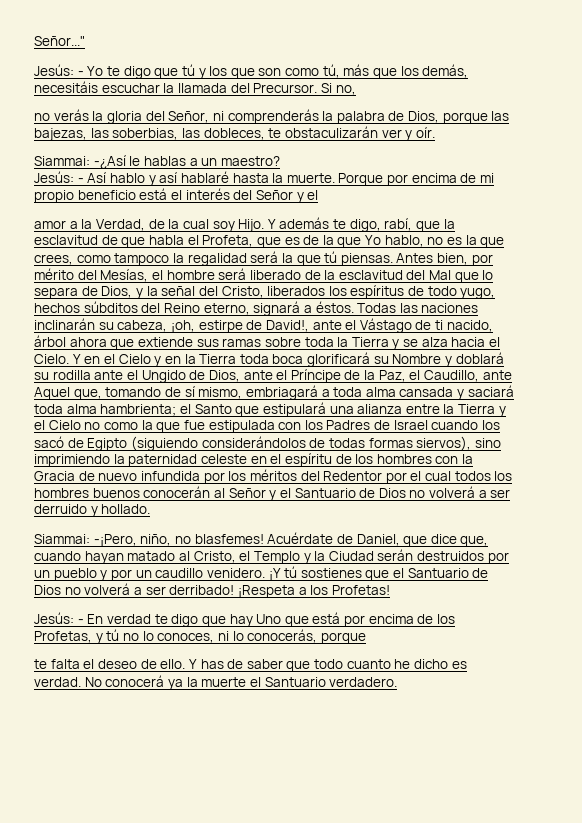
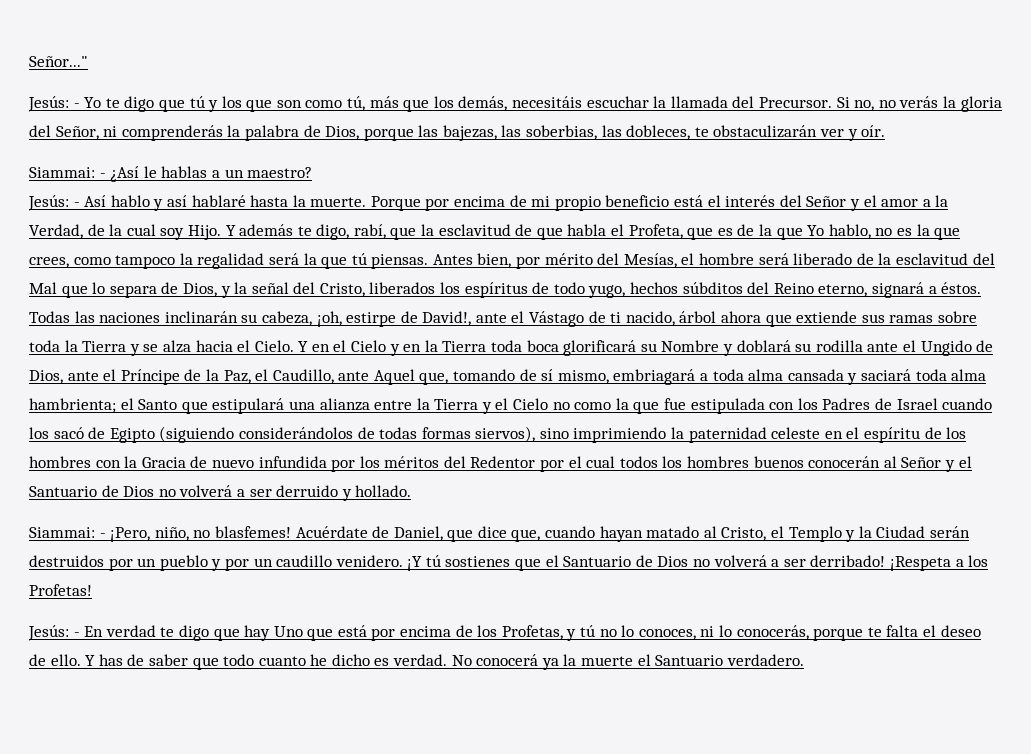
(356, 90) // -> (875, 105) none
[93,155,126,169] -¿Así -> [99,166,140,182] - ¿Así
(319, 195) // -> (877, 201) none
[93,534,137,547] -¡Pero, -> [99,527,151,542] - ¡Pero,
(366, 638) // -> (864, 634) none

